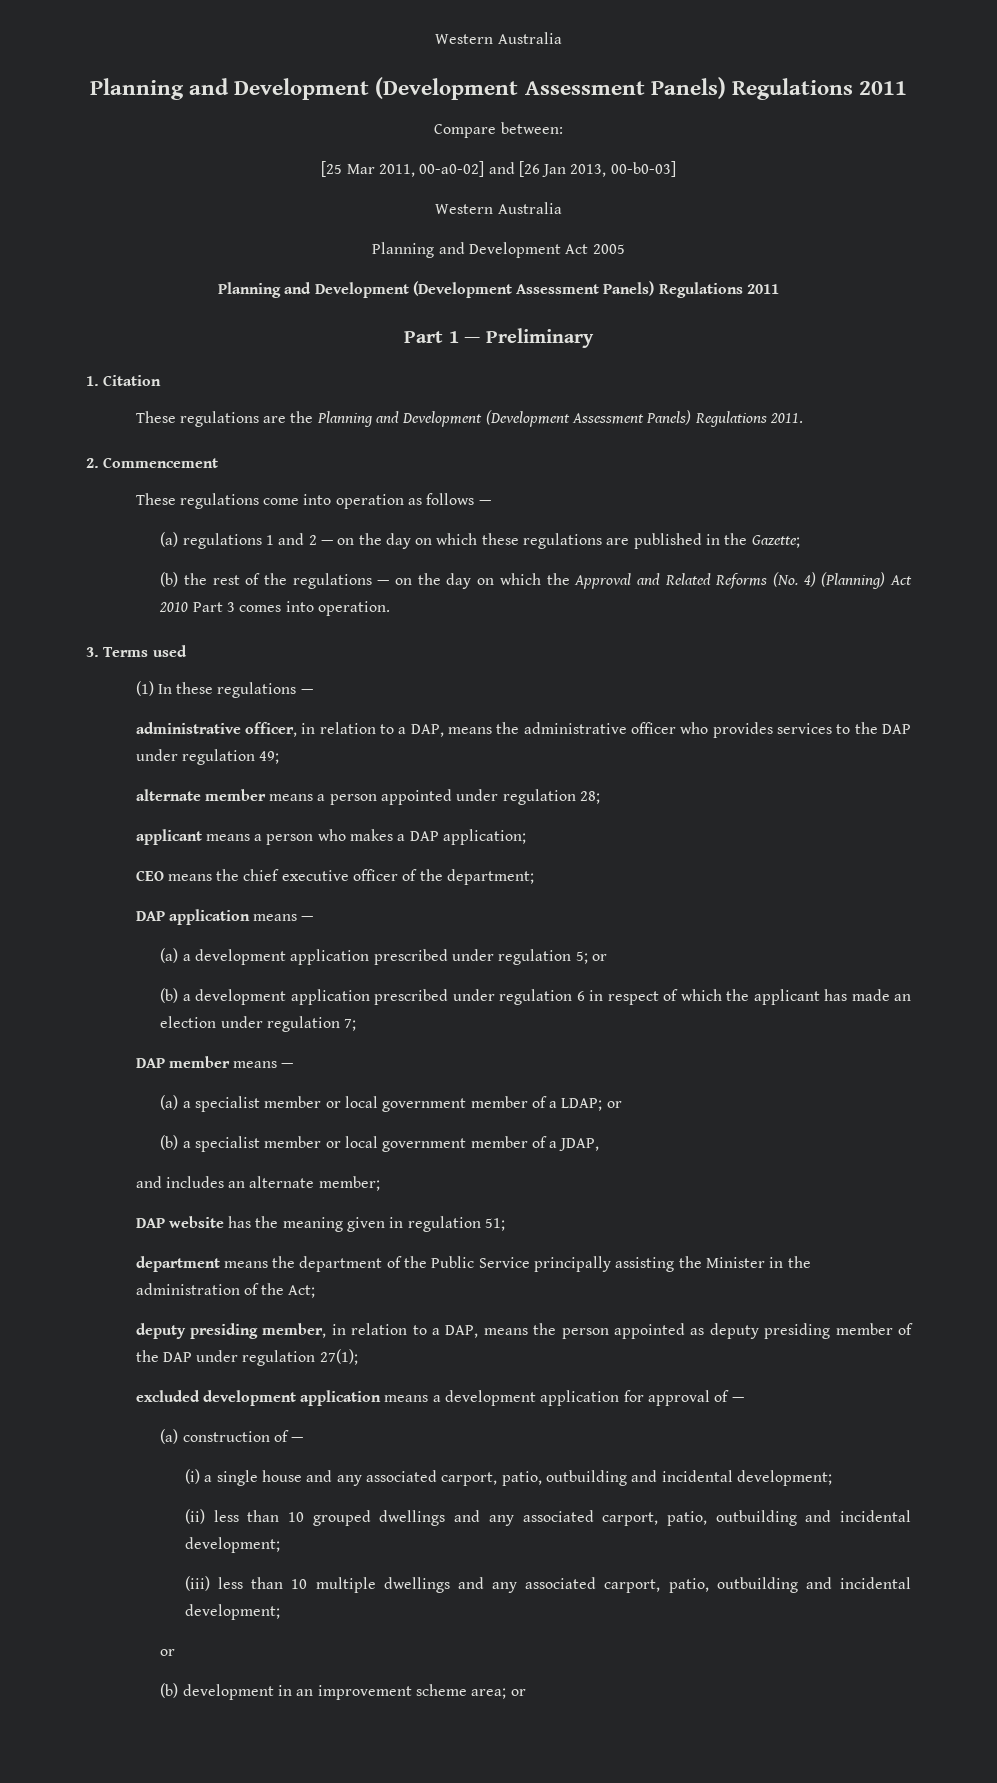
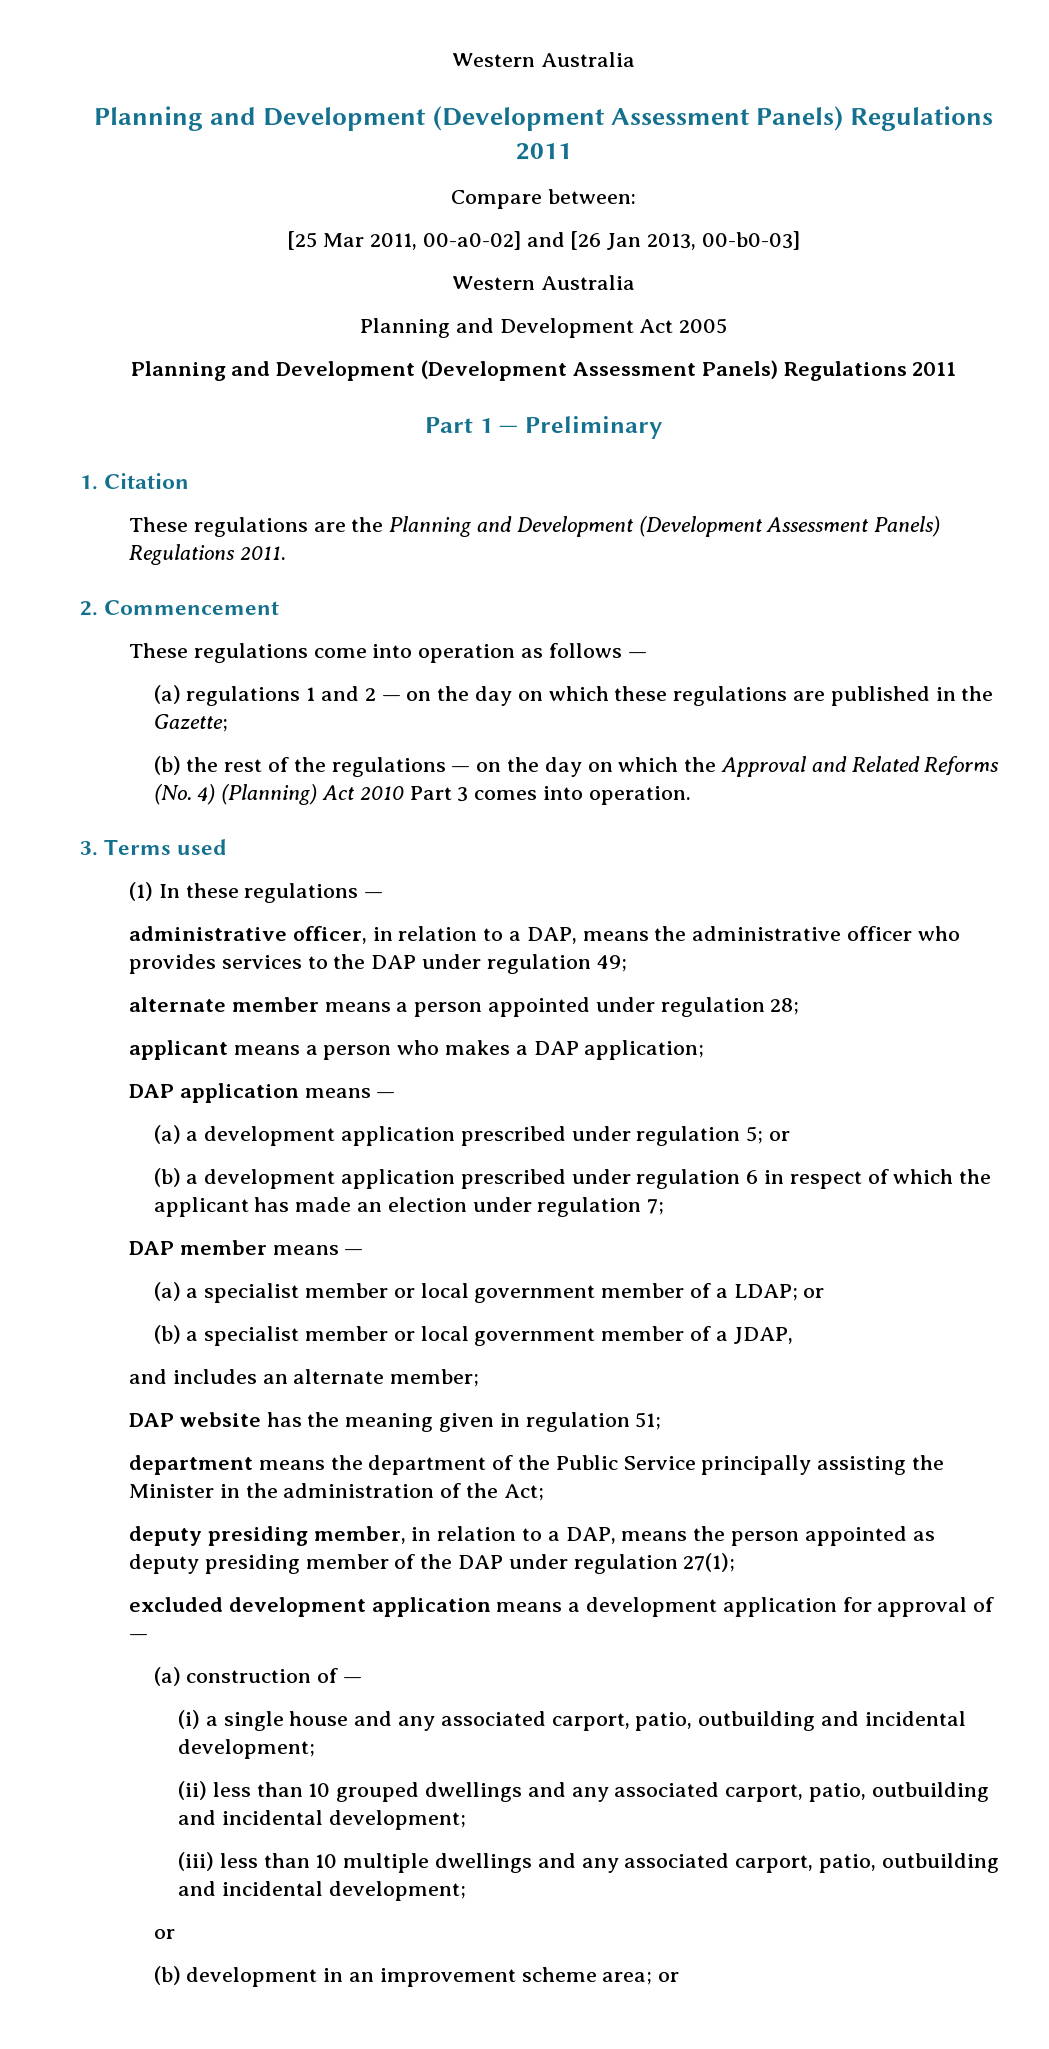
[135,869,535,885] // CEO means the chief executive officer of the department; -> (705, 1050) none

